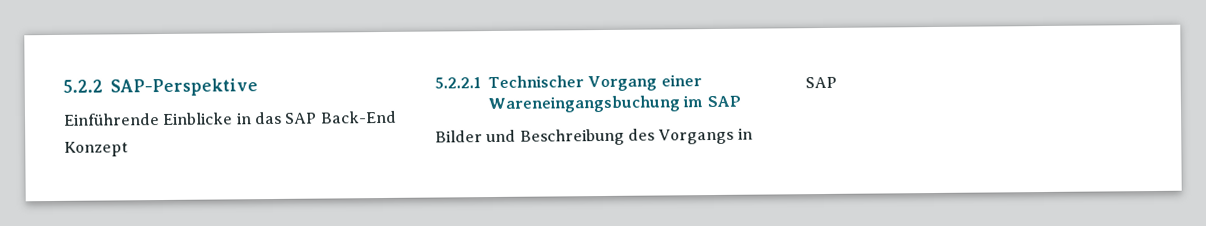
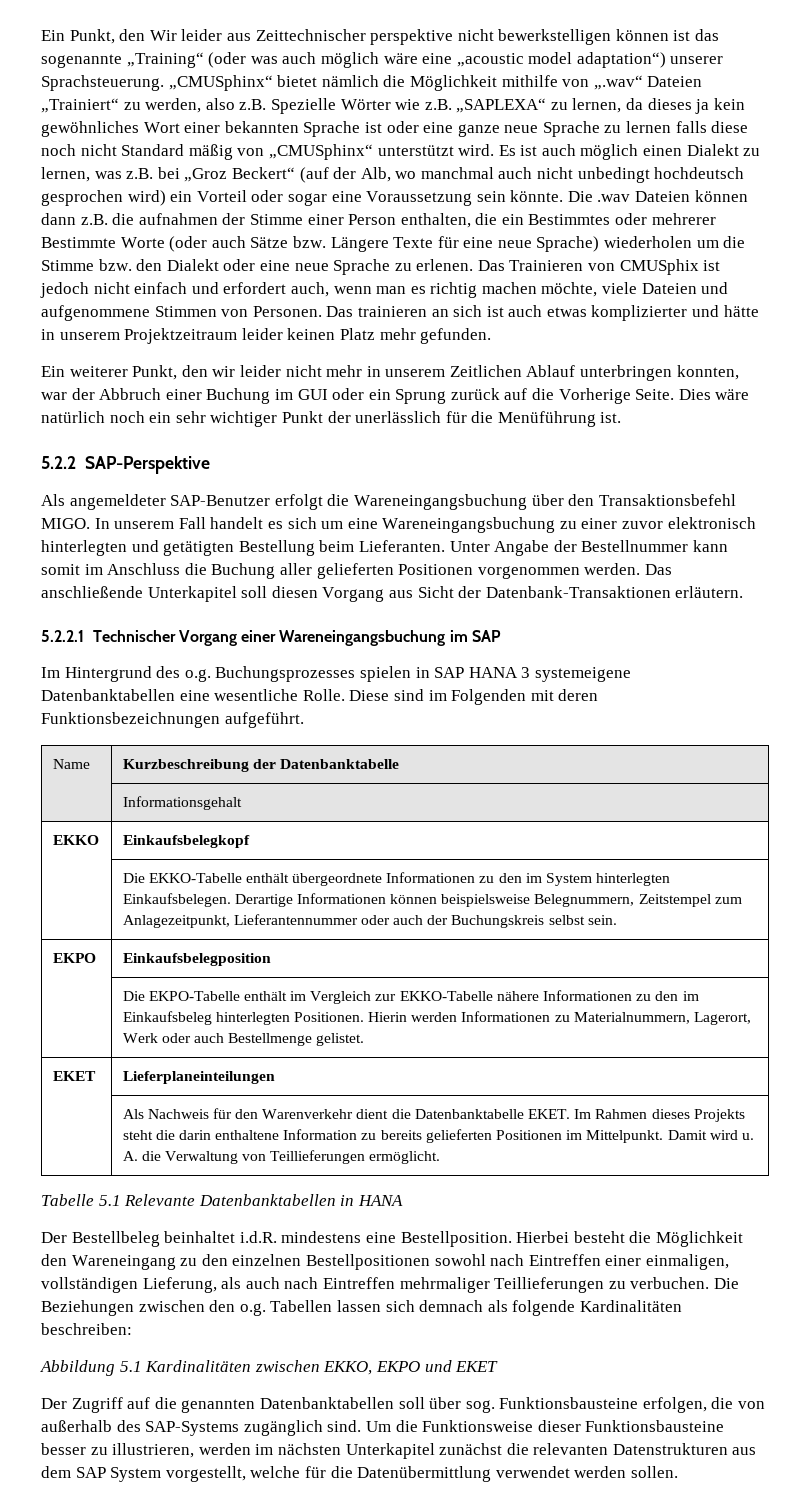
[63,78,258,97] [63,110,397,126] [64,141,129,157] 5.2.2 SAP-Perspektive // Einführende Einblicke in das SAP Back-End Konzept -> [41,29,720,45] [41,52,724,68] [41,75,703,91] [41,98,745,114] [41,121,749,137] [41,144,761,160] [41,167,745,183] [41,190,748,206] [41,213,716,228] [41,236,746,252] [41,259,721,275] [40,282,729,298] [41,305,759,321] [41,328,492,344] [41,365,739,381] [41,388,750,404] [41,411,622,427] [41,456,210,474] [41,494,736,510] [41,517,756,533] [41,540,728,556] [41,563,672,579] [41,586,744,602] Ein Punkt, den Wir leider aus Zeittechnischer perspektive nicht bewerkstelligen können ist das sogenannte „Training“ (oder was auch möglich wäre eine „acoustic model adaptation“) unserer Sprachsteuerung. „CMUSphinx“ bietet nämlich die Möglichkeit mithilfe von „.wav“ Dateien „Trainiert“ zu werden, also z.B. Spezielle Wörter wie z.B. „SAPLEXA“ zu lernen, da dieses ja kein gewöhnliches Wort einer bekannten Sprache ist oder eine ganze neue Sprache zu lernen falls diese noch nicht Standard mäßig von „CMUSphinx“ unterstützt wird. Es ist auch möglich einen Dialekt zu lernen, was z.B. bei „Groz Beckert“ (auf der Alb, wo manchmal auch nicht unbedingt hochdeutsch gesprochen wird) ein Vorteil oder sogar eine Voraussetzung sein könnte. Die .wav Dateien können dann z.B. die aufnahmen der Stimme einer Person enthalten, die ein Bestimmtes oder mehrerer Bestimmte Worte (oder auch Sätze bzw. Längere Texte für eine neue Sprache) wiederholen um die Stimme bzw. den Dialekt oder eine neue Sprache zu erlenen. Das Trainieren von CMUSphix ist jedoch nicht einfach und erfordert auch, wenn man es richtig machen möchte, viele Dateien und aufgenommene Stimmen von Personen. Das trainieren an sich ist auch etwas komplizierter und hätte in unserem Projektzeitraum leider keinen Platz mehr gefunden. // Ein weiterer Punkt, den wir leider nicht mehr in unserem Zeitlichen Ablauf unterbringen konnten, war der Abbruch einer Buchung im GUI oder ein Sprung zurück auf die Vorherige Seite. Dies wäre natürlich noch ein sehr wichtiger Punkt der unerlässlich für die Menüführung ist. // 5.2.2 SAP-Perspektive // Als angemeldeter SAP-Benutzer erfolgt die Wareneingangsbuchung über den Transaktionsbefehl MIGO. In unserem Fall handelt es sich um eine Wareneingangsbuchung zu einer zuvor elektronisch hinterlegten und getätigten Bestellung beim Lieferanten. Unter Angabe der Bestellnummer kann somit im Anschluss die Buchung aller gelieferten Positionen vorgenommen werden. Das anschließende Unterkapitel soll diesen Vorgang aus Sicht der Datenbank-Transaktionen erläutern.
[435,127,753,146] [805,76,837,89] Bilder und Beschreibung des Vorgangs in SAP -> [41,666,631,682] [41,689,599,705] [41,712,304,728] [52,759,90,769] [122,759,399,772] [122,796,242,810] [52,835,99,845] [122,835,250,848] [122,872,671,886] [122,893,742,907] [122,914,617,928] [52,953,96,963] [122,953,271,966] [122,990,699,1004] [122,1011,752,1025] [122,1033,365,1046] [52,1071,96,1081] [122,1071,275,1084] [122,1108,745,1122] [122,1129,754,1143] [122,1150,441,1164] [41,1194,403,1206] [41,1231,743,1247] [41,1254,729,1270] [41,1277,739,1293] [41,1300,682,1316] [41,1323,132,1335] [40,1360,499,1376] [41,1397,766,1413] [41,1420,725,1436] [41,1443,757,1459] [41,1466,678,1482] Im Hintergrund des o.g. Buchungsprozesses spielen in SAP HANA 3 systemeigene Datenbanktabellen eine wesentliche Rolle. Diese sind im Folgenden mit deren Funktionsbezeichnungen aufgeführt. // Name | Kurzbeschreibung der Datenbanktabelle // | Informationsgehalt // EKKO | Einkaufsbelegkopf // | Die EKKO-Tabelle enthält übergeordnete Informationen zu den im System hinterlegten Einkaufsbelegen. Derartige Informationen können beispielsweise Belegnummern, Zeitstempel zum Anlagezeitpunkt, Lieferantennummer oder auch der Buchungskreis selbst sein. // EKPO | Einkaufsbelegposition // | Die EKPO-Tabelle enthält im Vergleich zur EKKO-Tabelle nähere Informationen zu den im Einkaufsbeleg hinterlegten Positionen. Hierin werden Informationen zu Materialnummern, Lagerort, Werk oder auch Bestellmenge gelistet. // EKET | Lieferplaneinteilungen // | Als Nachweis für den Warenverkehr dient die Datenbanktabelle EKET. Im Rahmen dieses Projekts steht die darin enthaltene Information zu bereits gelieferten Positionen im Mittelpunkt. Damit wird u. A. die Verwaltung von Teillieferungen ermöglicht. // Tabelle 5.1 Relevante Datenbanktabellen in HANA // Der Bestellbeleg beinhaltet i.d.R. mindestens eine Bestellposition. Hierbei besteht die Möglichkeit den Wareneingang zu den einzelnen Bestellpositionen sowohl nach Eintreffen einer einmaligen, vollständigen Lieferung, als auch nach Eintreffen mehrmaliger Teillieferungen zu verbuchen. Die Beziehungen zwischen den o.g. Tabellen lassen sich demnach als folgende Kardinalitäten beschreiben: // Abbildung 5.1 Kardinalitäten zwischen EKKO, EKPO und EKET // Der Zugriff auf die genannten Datenbanktabellen soll über sog. Funktionsbausteine erfolgen, die von außerhalb des SAP-Systems zugänglich sind. Um die Funktionsweise dieser Funktionsbausteine besser zu illustrieren, werden im nächsten Unterkapitel zunächst die relevanten Datenstrukturen aus dem SAP System vorgestellt, welche für die Datenübermittlung verwendet werden sollen.

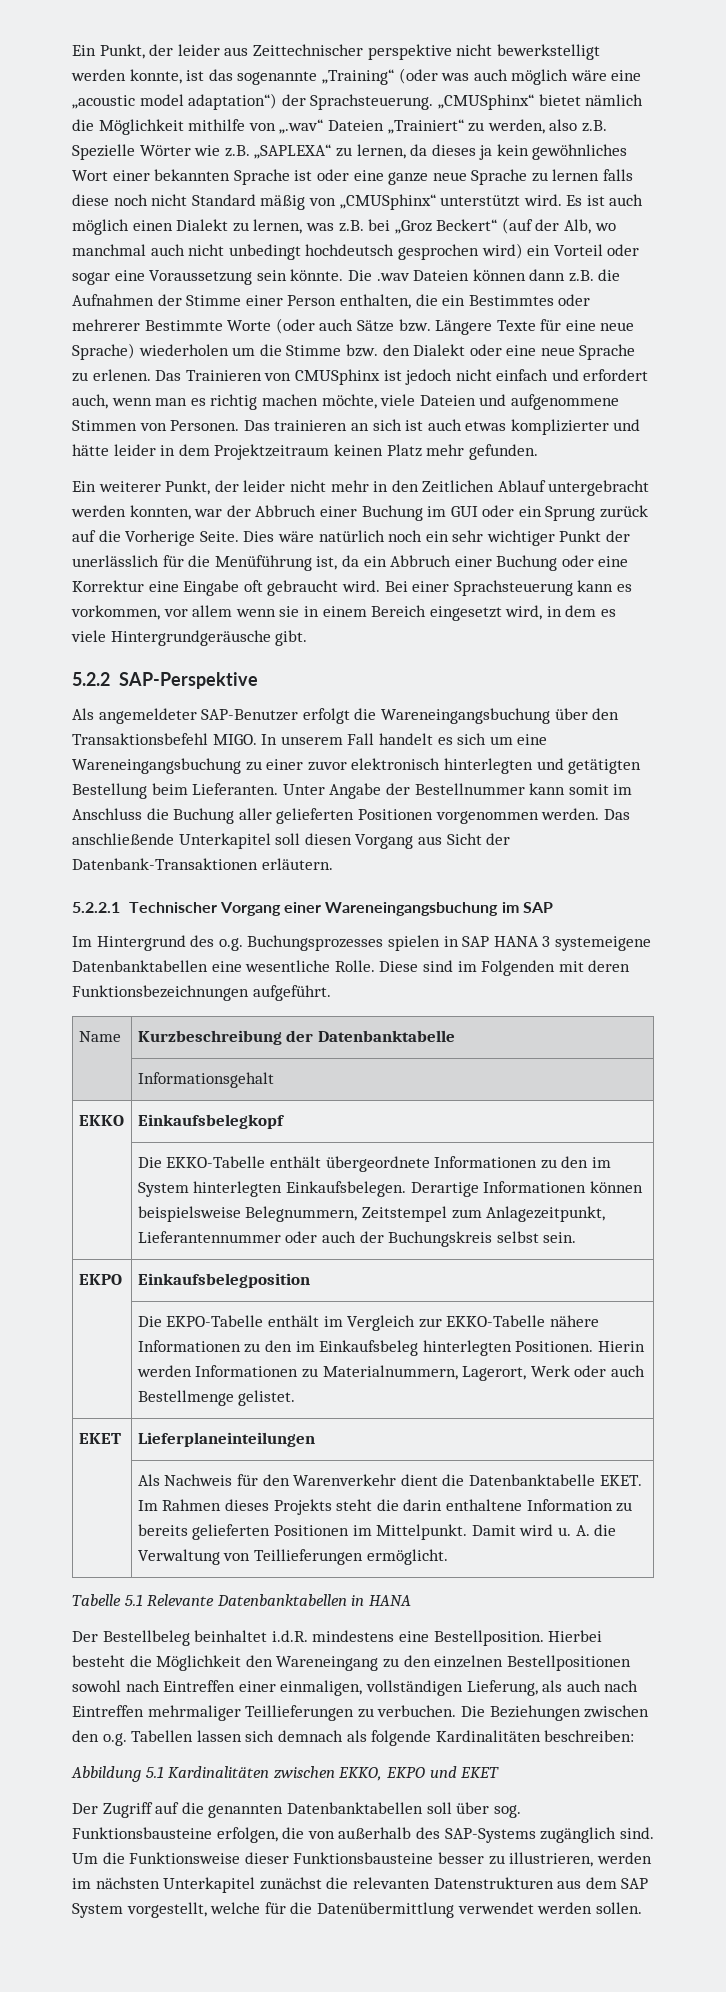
[119,29,177,41] den Wir -> [149,44,174,56] der
[498,29,669,45] bewerkstelligen können -> [496,44,600,60] [71,69,182,84] bewerkstelligt werden konnte,
[670,56,724,64] unserer -> [281,94,306,106] der
[138,213,218,225] aufnahmen -> [72,294,154,306] Aufnahmen
[619,259,699,275] CMUSphix -> [294,369,380,385] CMUSphinx
[41,328,283,344] in unserem Projektzeitraum leider -> [113,444,330,460] leider in dem Projektzeitraum
[181,365,236,377] den wir -> [214,480,239,492] der
[385,369,446,377] unserem -> [391,480,419,492] den
[580,365,673,381] unterbringen -> [548,480,650,496] [71,505,126,517] untergebracht werden
[600,412,622,423] ist. -> [316,555,629,571] [72,580,632,596] [71,605,617,621] [71,630,308,646] ist, da ein Abbruch einer Buchung oder eine Korrektur eine Eingabe oft gebraucht wird. Bei einer Sprachsteuerung kann es vorkommen, vor allem wenn sie in einem Bereich eingesetzt wird, in dem es viele Hintergrundgeräusche gibt.

